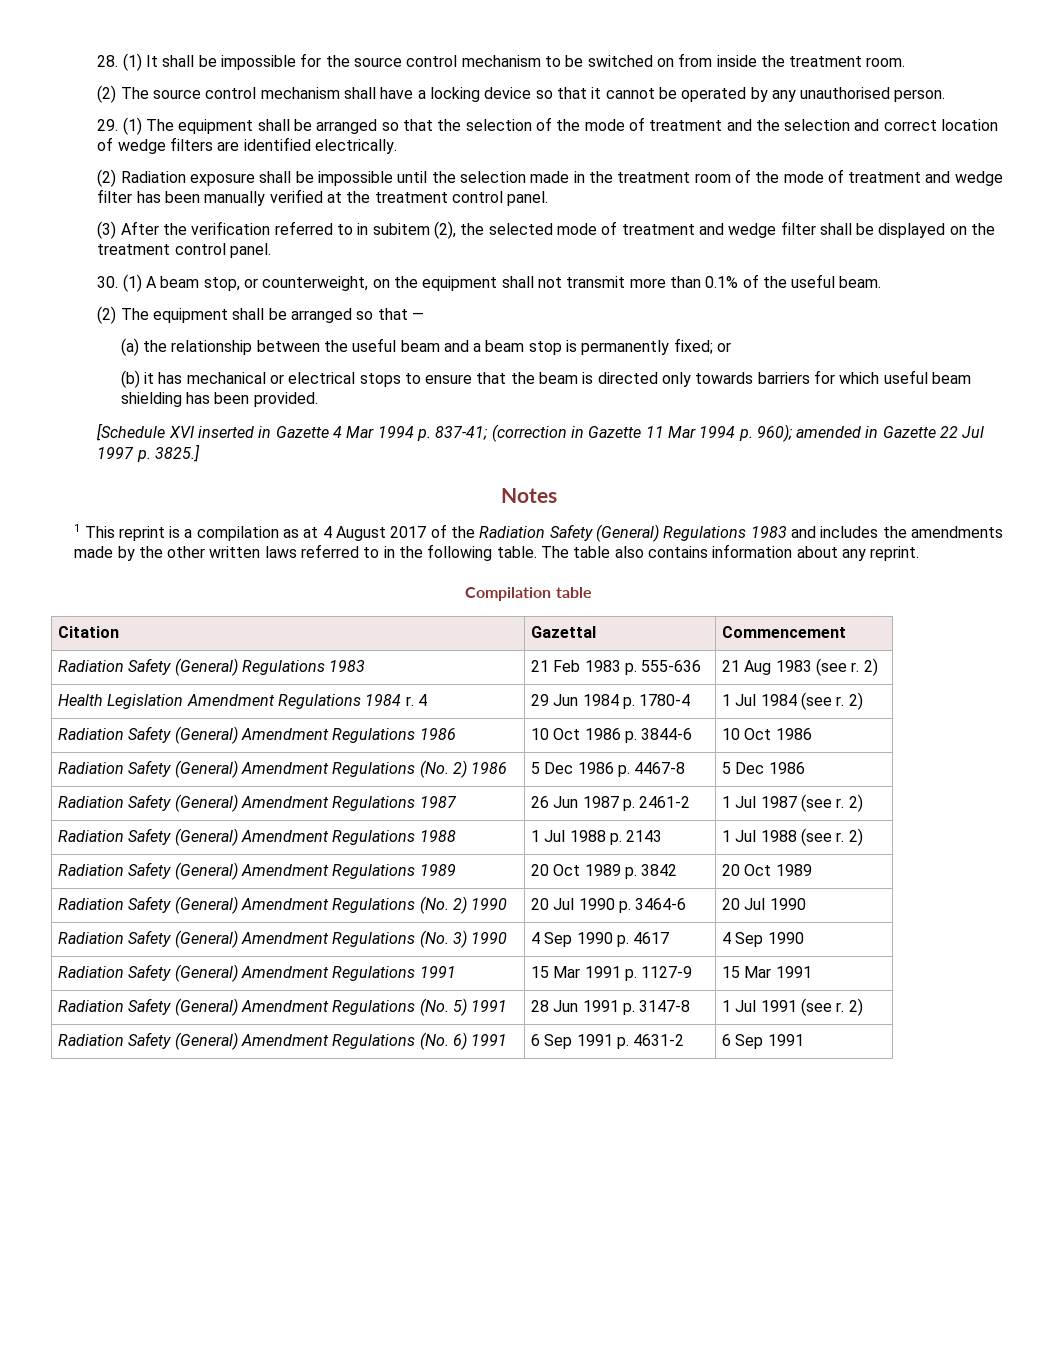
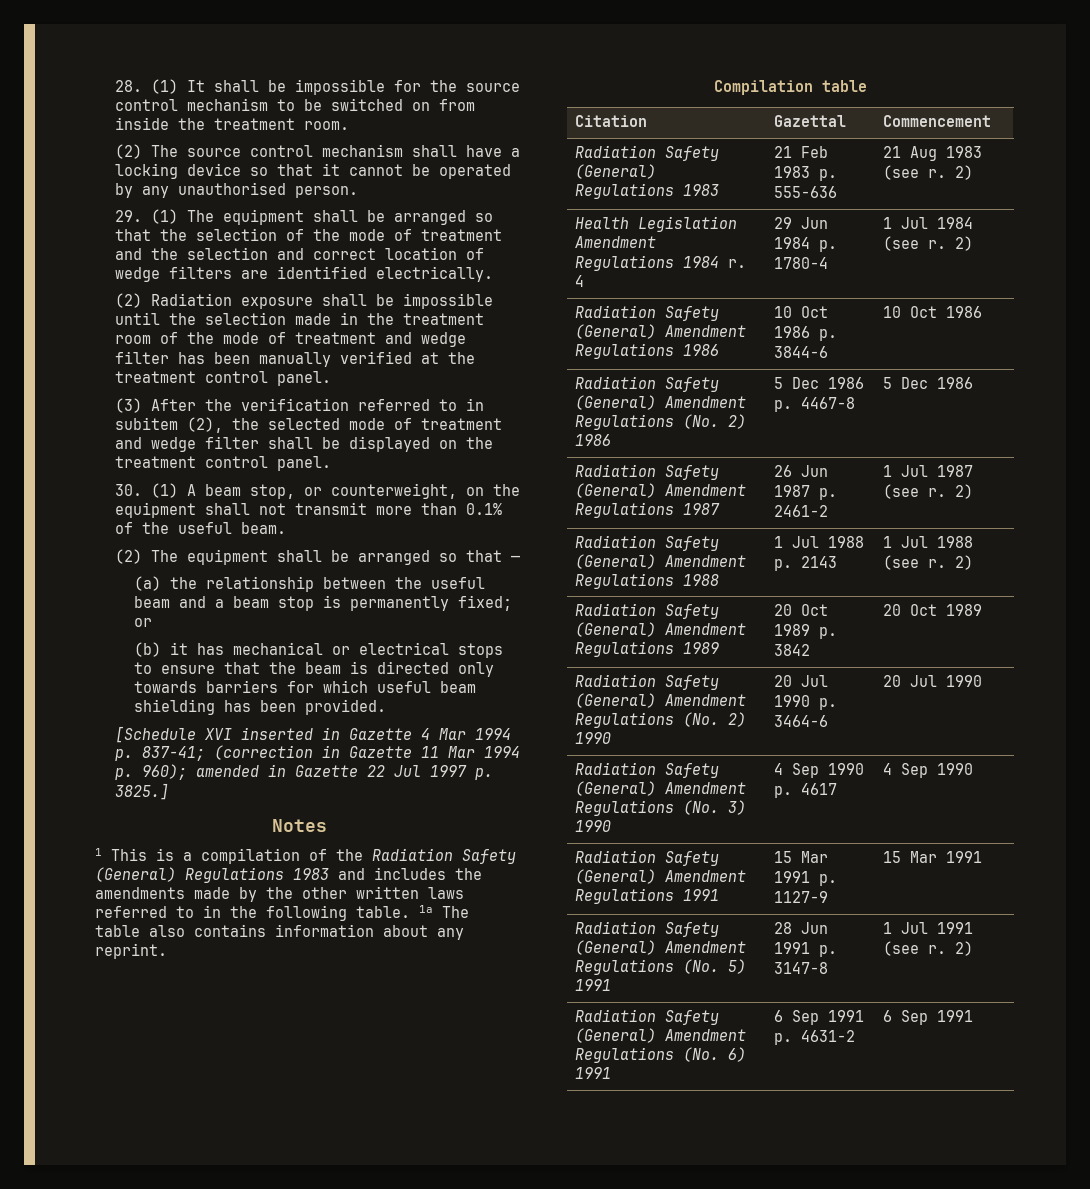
[118,526,165,541] reprint -> (148, 854) none
[283,526,427,541] as at 4 August 2017 -> (301, 856) none
(537, 552) none -> [419,905,434,913] 1a

